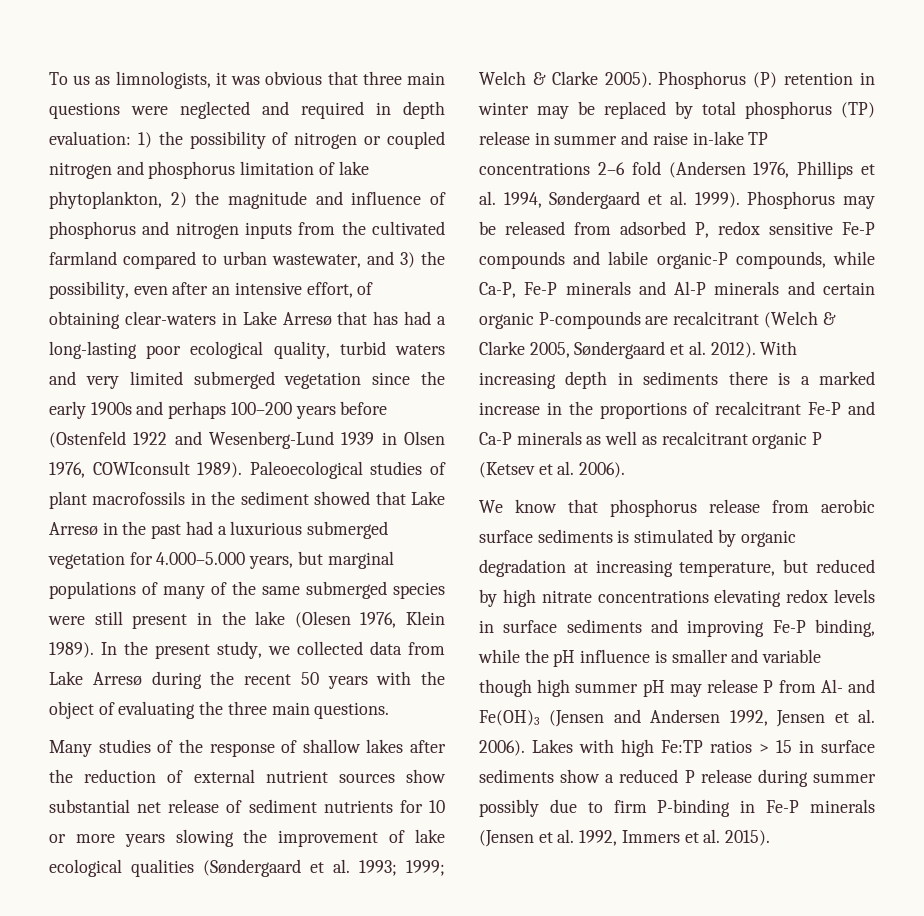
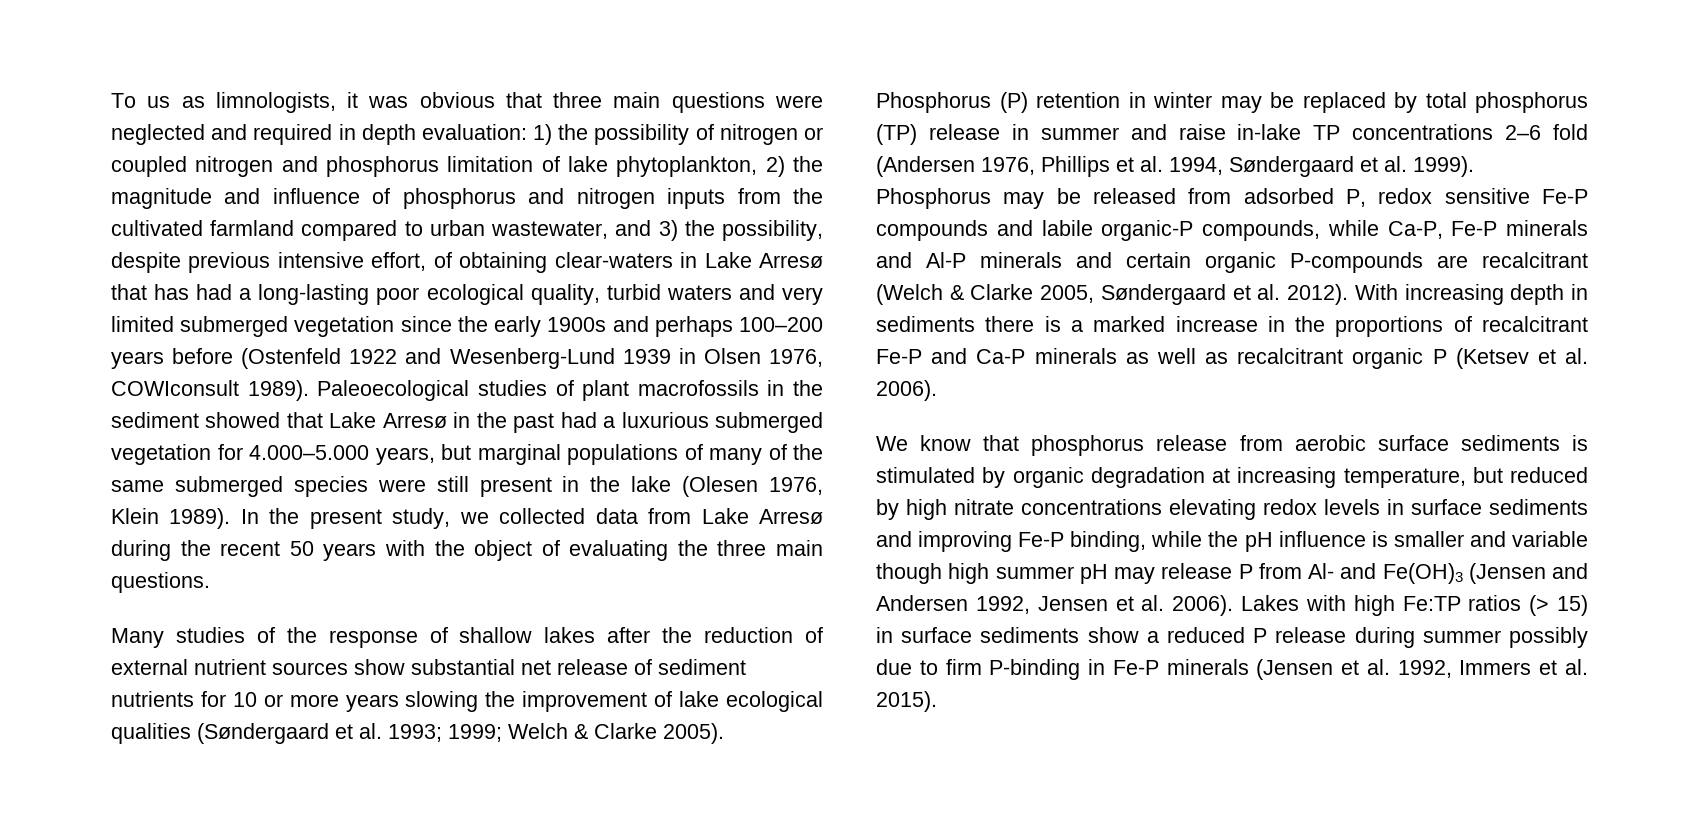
[133,282,231,295] even after an -> [111,252,271,273] despite previous
[759,740,792,753] > 15 -> [1529,595,1588,616] (> 15)

